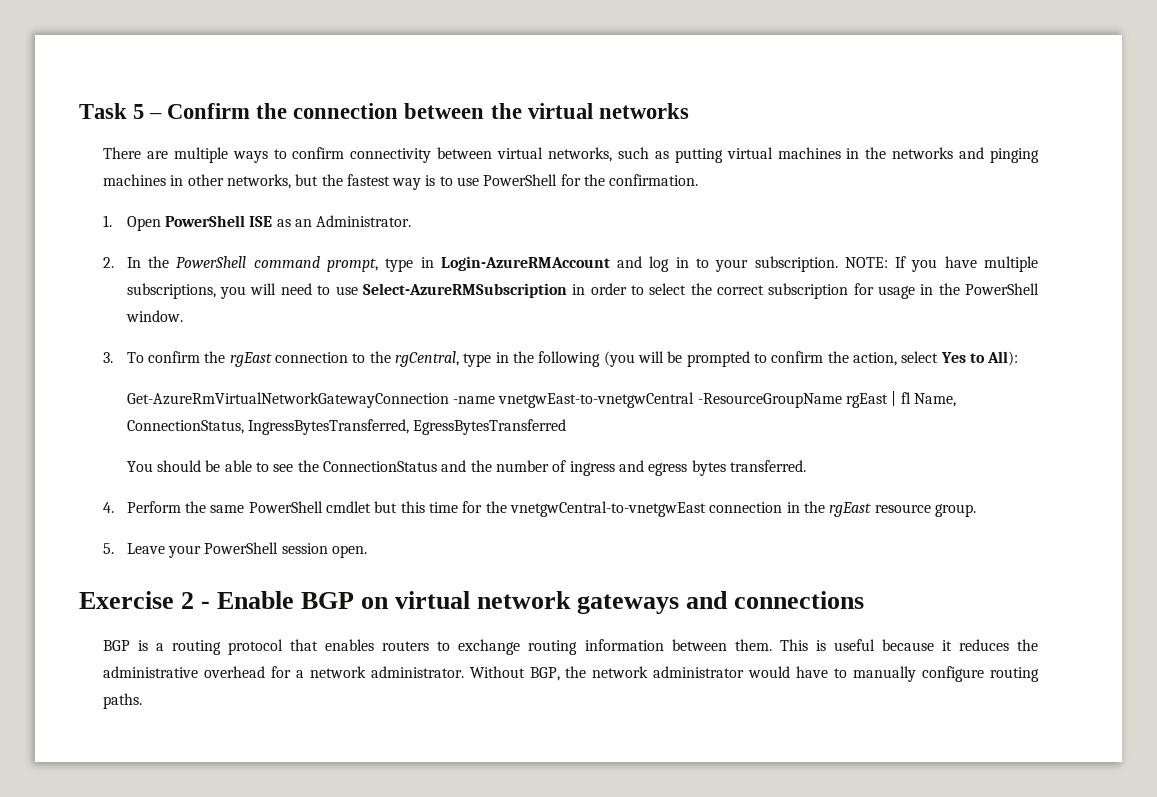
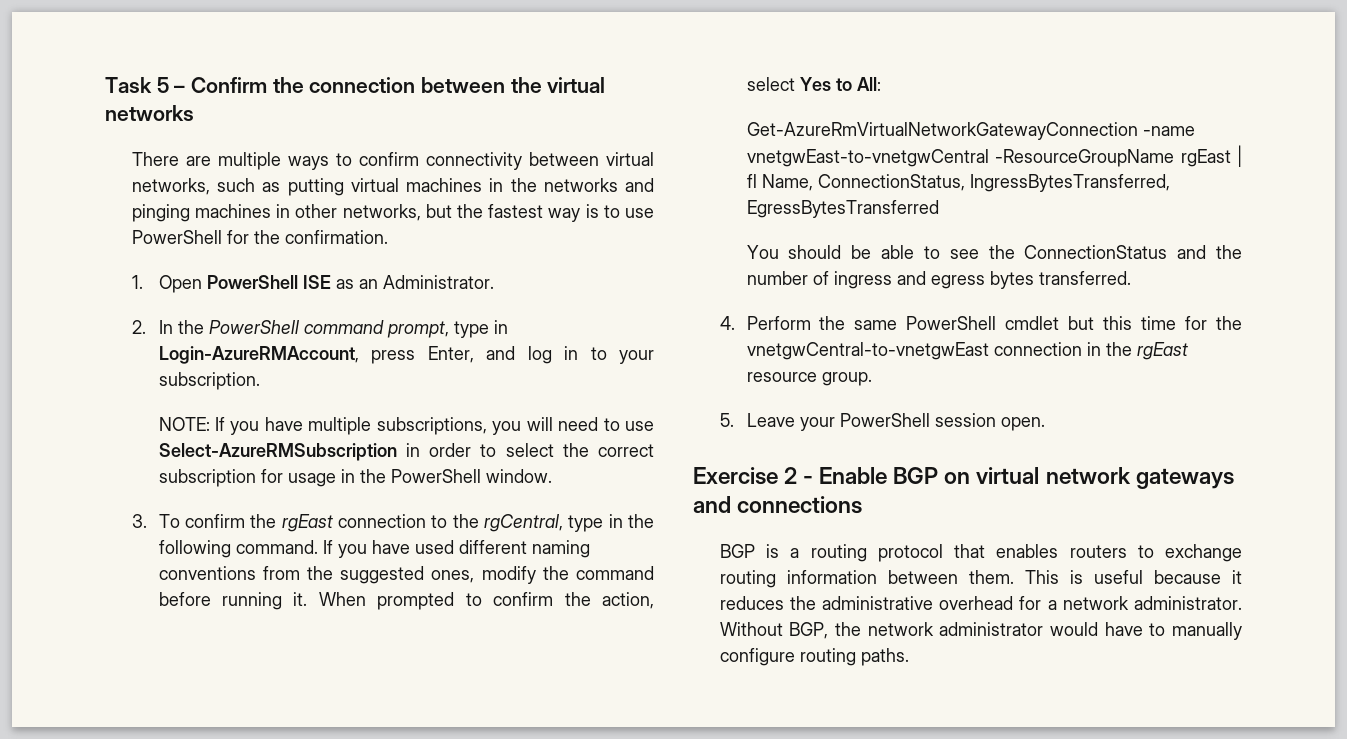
[440,256,610,271] Login-AzureRMAccount -> [158,346,474,364] Login-AzureRMAccount, press Enter,
(838, 264) none -> (260, 381) //
[603,351,683,367] (you will be -> [235,540,590,558] [158,566,654,584] [158,592,366,610] command. If you have used different naming conventions from the suggested ones, modify the command before running it. When
[987,351,1019,366] All): -> [856,77,881,91] All:

